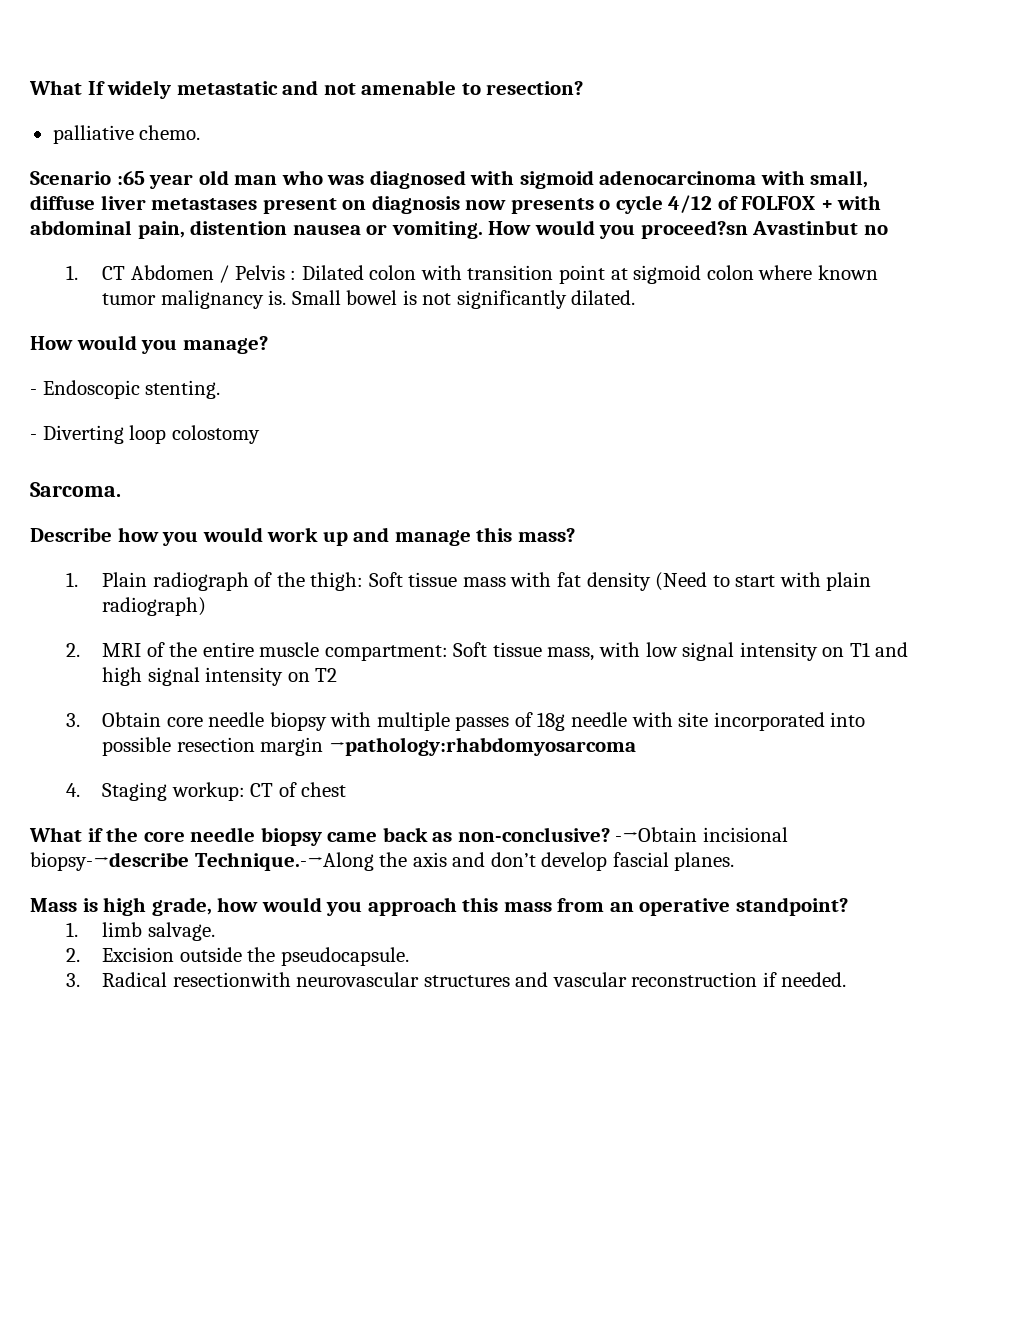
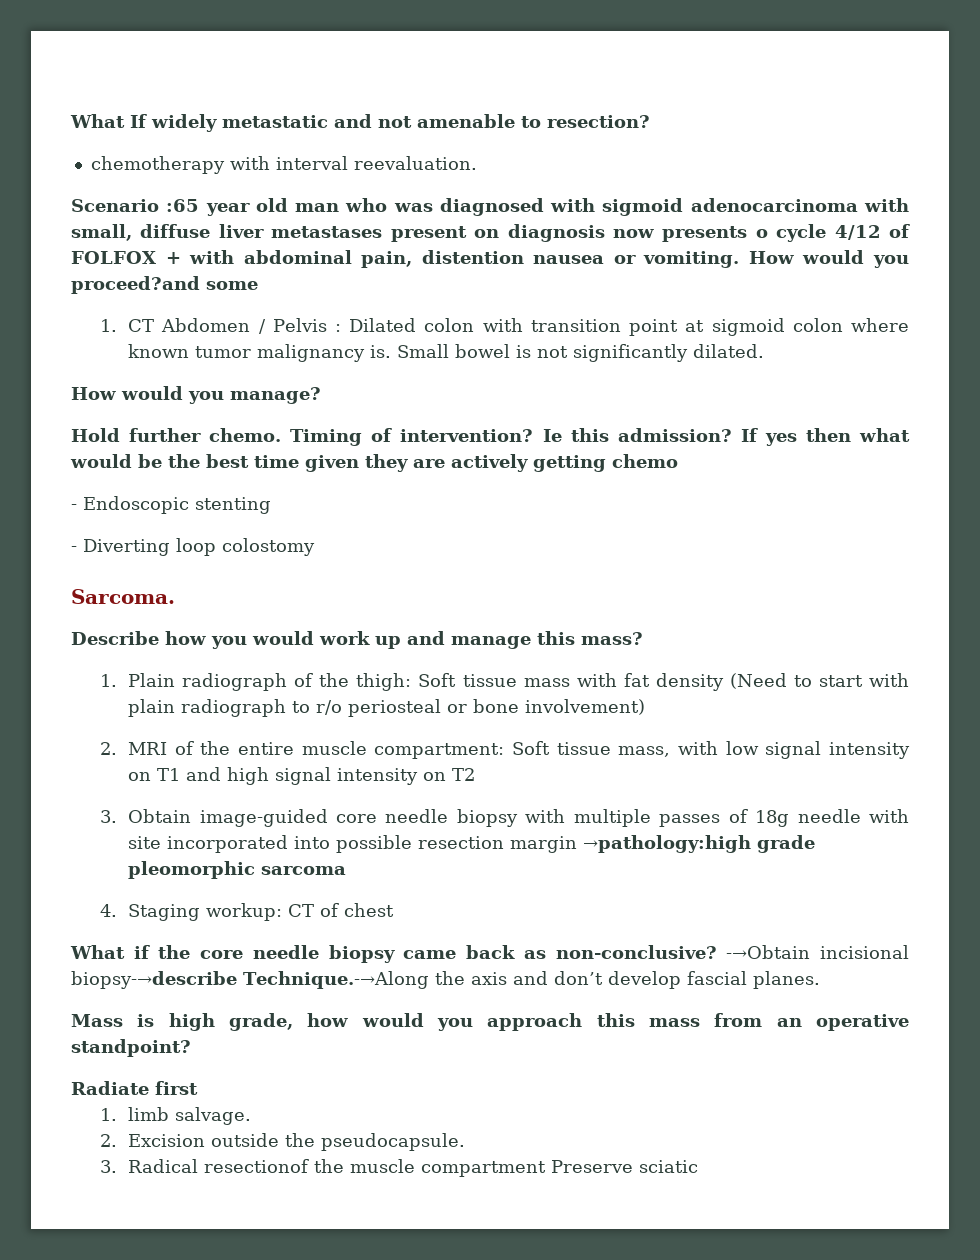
[52,125,201,144] palliative chemo. -> [90,156,477,174] chemotherapy with interval reevaluation.
[640,220,888,239] proceed?sn Avastinbut no -> [71,276,258,294] proceed?and some
(268, 345) none -> [71,428,911,446] [70,454,678,472] // Hold further chemo. Timing of intervention? Ie this admission? If yes then what would be the best time given they are actively getting chemo
[145,380,221,399] stenting. -> [195,497,271,514] stenting
[102,597,207,616] radiograph) -> [181,699,646,717] radiograph to r/o periosteal or bone involvement)
(162, 719) none -> [199,809,328,827] image-guided
[328,737,636,756] →pathology:rhabdomyosarcoma -> [583,835,816,853] [128,861,347,879] →pathology:high grade pleomorphic sarcoma
(848, 906) none -> [71,1081,198,1095] // Radiate first
[172,972,847,987] resectionwith neurovascular structures and vascular reconstruction if needed. -> [204,1159,699,1177] resectionof the muscle compartment Preserve sciatic

